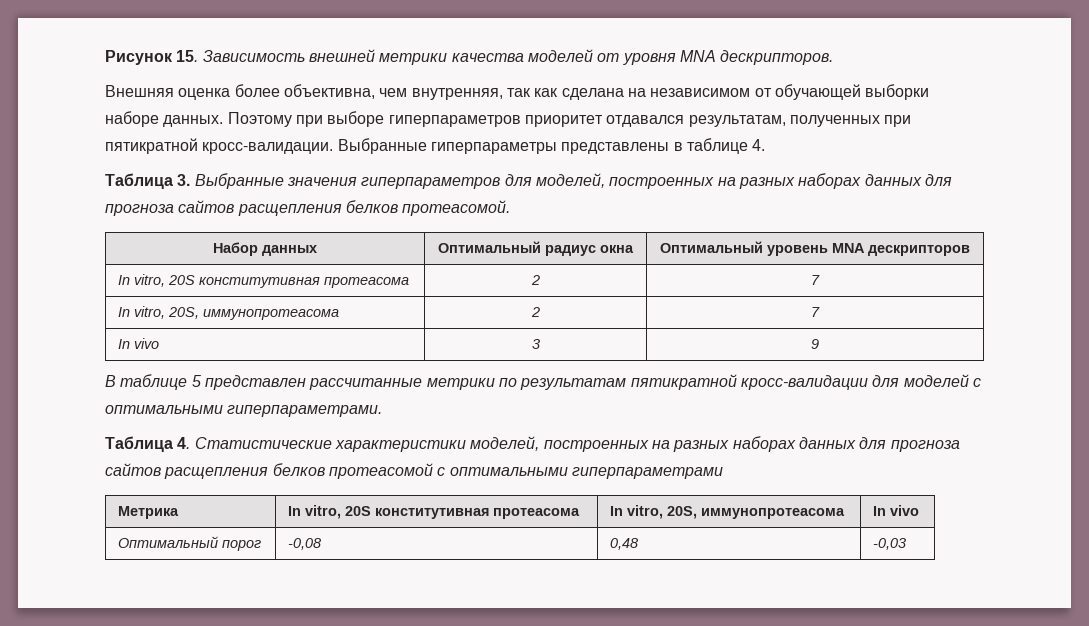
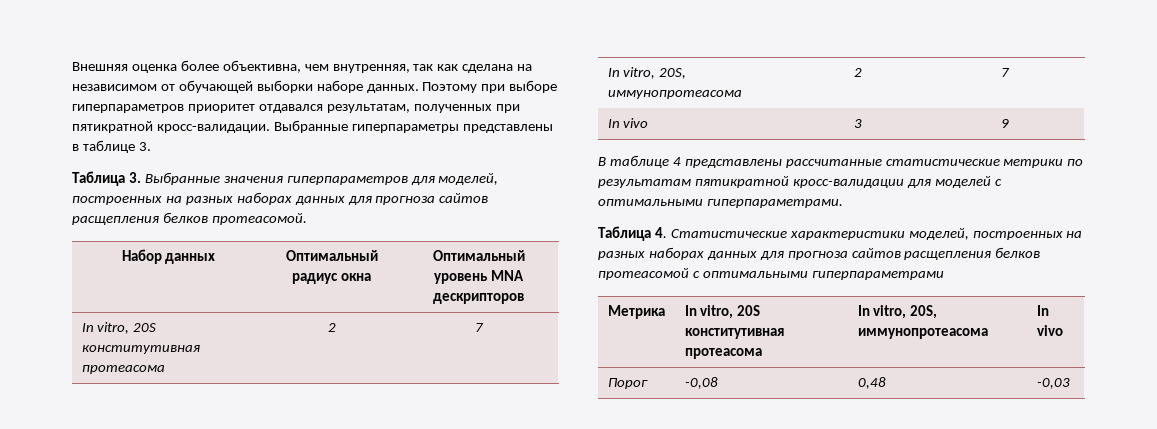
[105,49,834,65] Рисунок 15. Зависимость внешней метрики качества моделей от уровня MNA дескрипторов. // -> (72, 66) none
[752,139,766,151] 4. -> [138,142,151,151] 3.
[191,375,423,390] 5 представлен рассчитанные -> [672,157,1000,168] 4 представлены рассчитанные статистические
[117,536,261,551] Оптимальный порог -> [607,378,648,389] Порог

